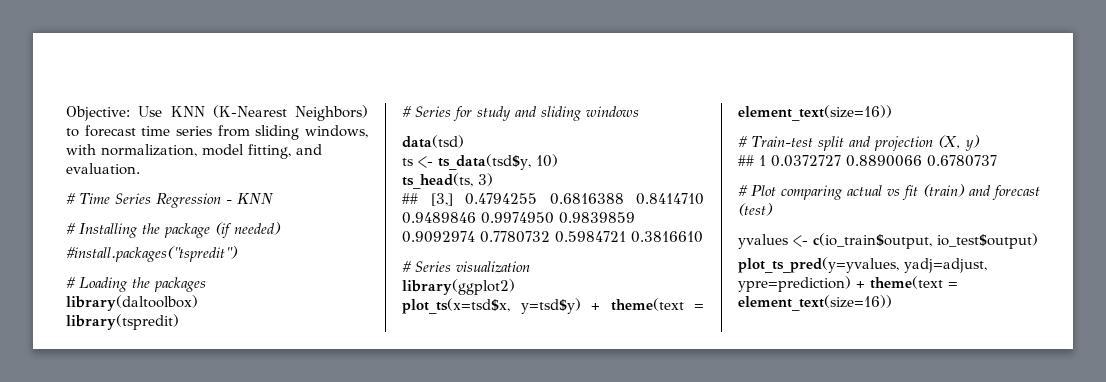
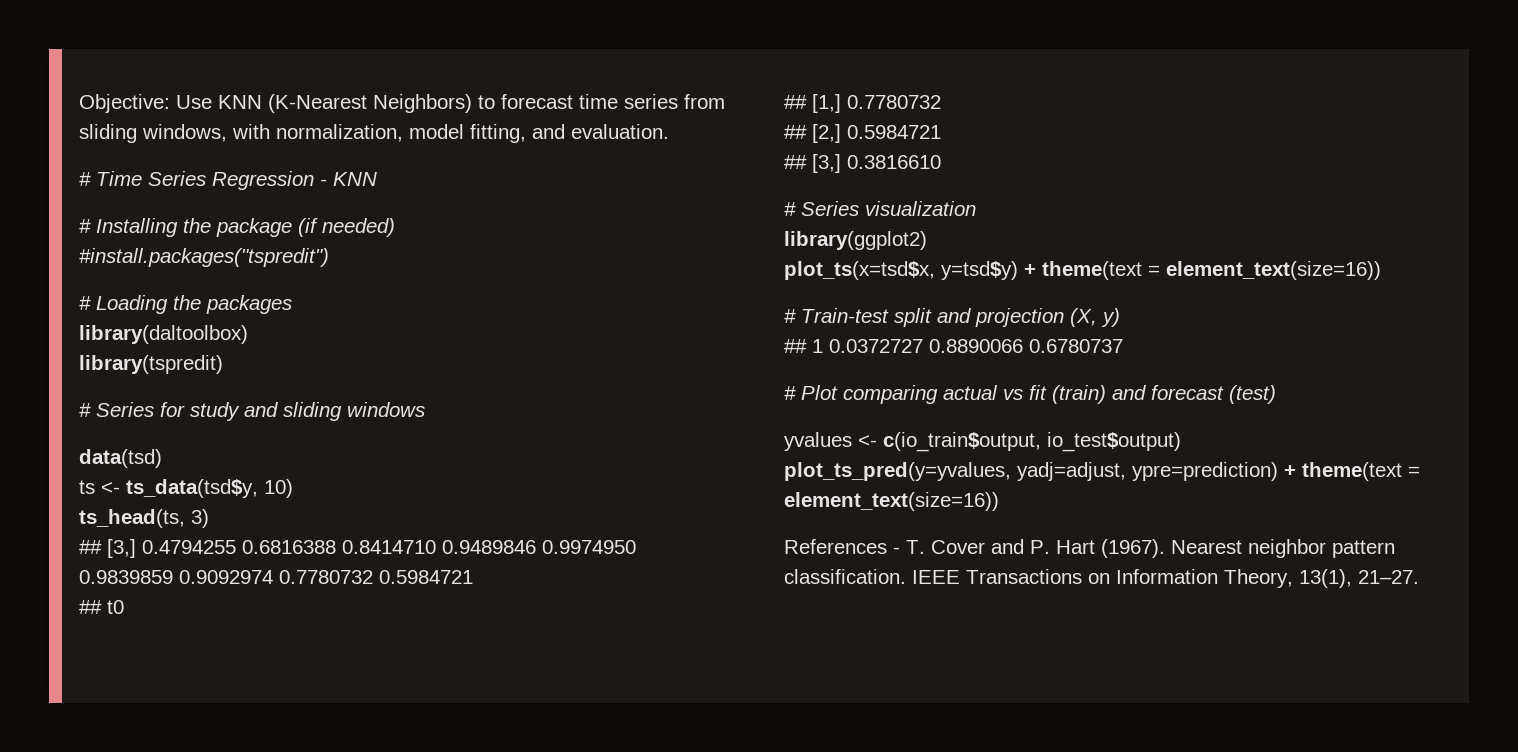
(626, 237) none -> [79,600,124,614] [784,94,941,113] [784,124,941,143] [784,154,841,173] // ## t0 // ## [1,] 0.7780732 // ## [2,] 0.5984721 // ## [3,]
(892, 303) none -> [784,539,1395,558] [784,569,1419,588] // References - T. Cover and P. Hart (1967). Nearest neighbor pattern classification. IEEE Transactions on Information Theory, 13(1), 21–27.

